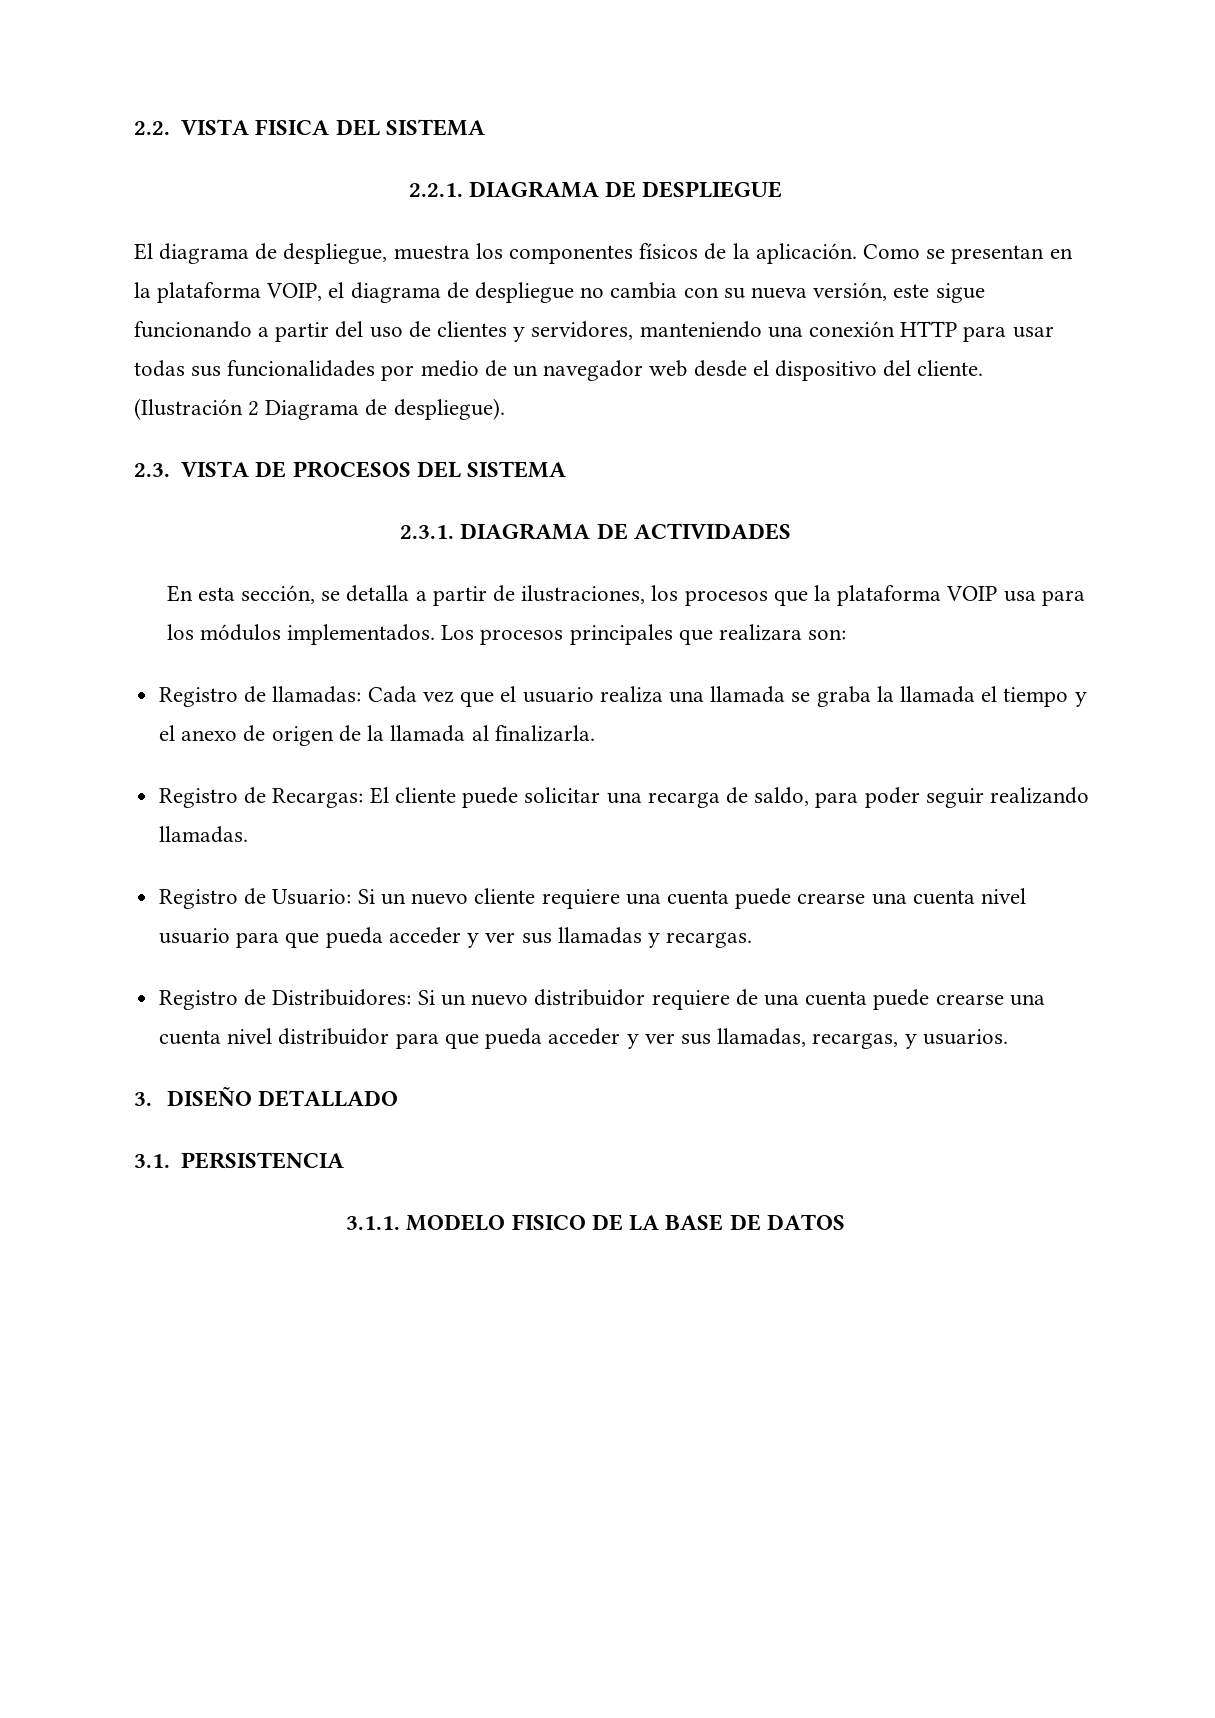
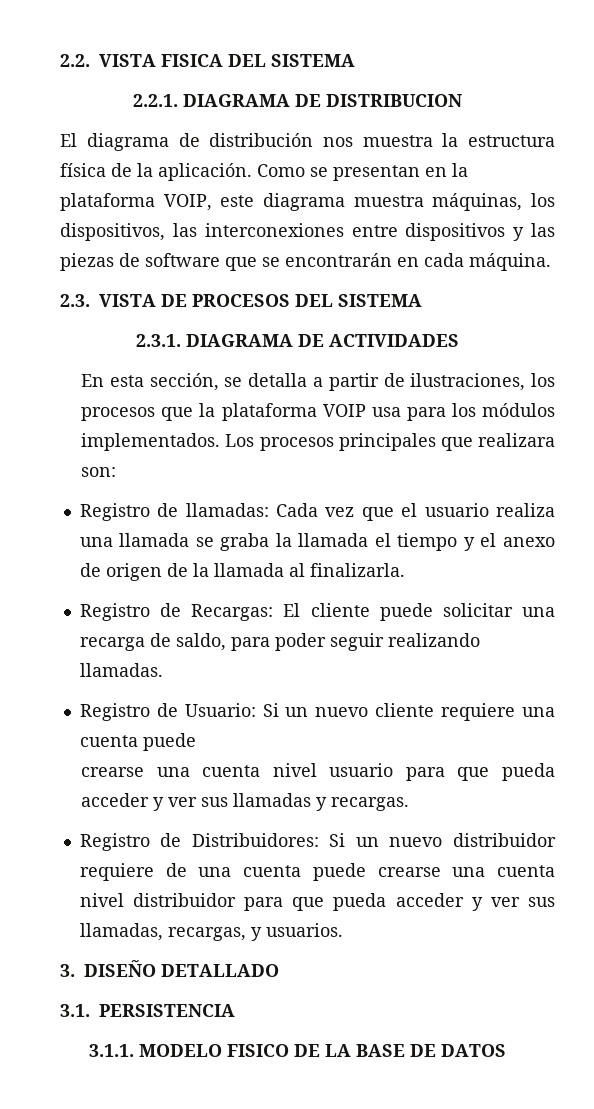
[642,181,783,198] DESPLIEGUE -> [325,94,462,107] DISTRIBUCION
[283,243,699,264] despliegue, muestra los componentes físicos -> [209,133,555,147] [60,163,107,177] distribución nos muestra la estructura física
[328,282,985,303] [133,321,1054,342] [133,360,984,381] [133,398,505,420] el diagrama de despliegue no cambia con su nueva versión, este sigue funcionando a partir del uso de clientes y servidores, manteniendo una conexión HTTP para usar todas sus funcionalidades por medio de un navegador web desde el dispositivo del cliente. (Ilustración 2 Diagrama de despliegue). -> [220,193,555,211] [60,223,555,241] [60,253,552,271] este diagrama muestra máquinas, los dispositivos, las interconexiones entre dispositivos y las piezas de software que se encontrarán en cada máquina.
(792, 898) none -> (196, 742) //

